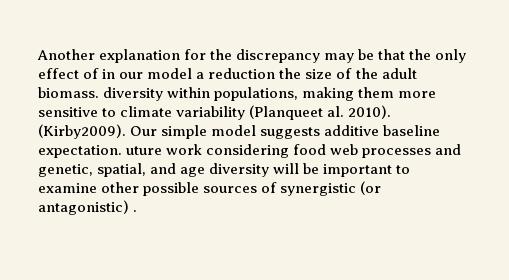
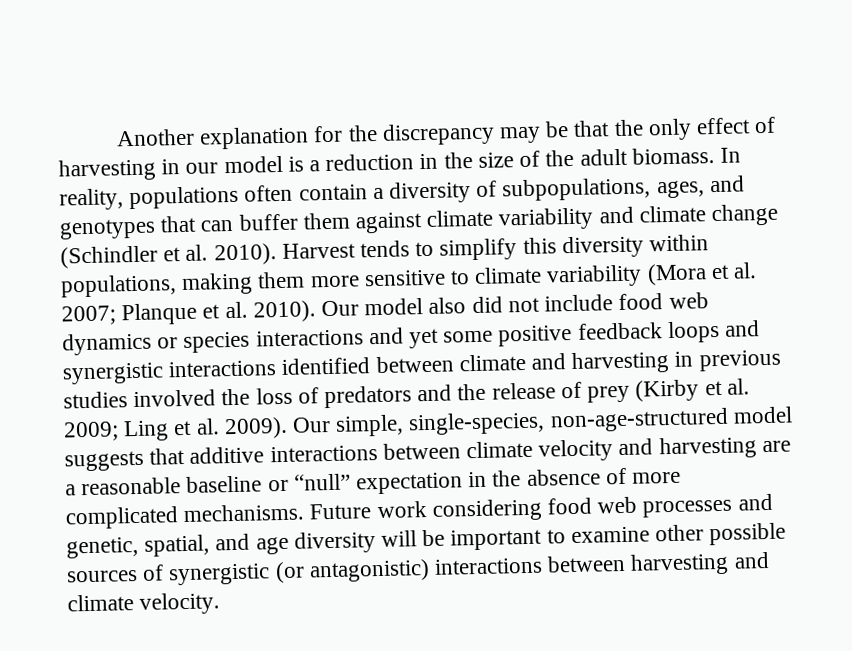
(100, 73) none -> [58,158,156,182] harvesting
(193, 73) none -> [287,156,304,172] is
(276, 73) none -> [419,153,439,170] in
(99, 92) none -> [719,147,741,163] [59,175,745,211] [59,203,779,240] [60,237,557,269] In reality, populations often contain a diversity of subpopulations, ages, and genotypes that can buffer them against climate variability and climate change (Schindler et al. 2010). Harvest tends to simplify this
[249,105,392,120] [38,124,441,139] [38,145,163,158] (Planqueet al. 2010). (Kirby2009). Our simple model suggests additive baseline expectation. uture -> [646,262,758,286] [61,292,709,326] [62,320,761,356] [62,349,781,385] [63,378,750,409] [63,406,793,442] [64,436,791,472] [65,467,682,496] [65,503,372,530] (Mora et al. 2007; Planque et al. 2010). Our model also did not include food web dynamics or species interactions and yet some positive feedback loops and synergistic interactions identified between climate and harvesting in previous studies involved the loss of predators and the release of prey (Kirby et al. 2009; Ling et al. 2009). Our simple, single-species, non-age-structured model suggests that additive interactions between climate velocity and harvesting are a reasonable baseline or “null” expectation in the absence of more complicated mechanisms. Future
[133,210,138,212] . -> [434,551,770,576] [67,592,221,615] interactions between harvesting and climate velocity.

